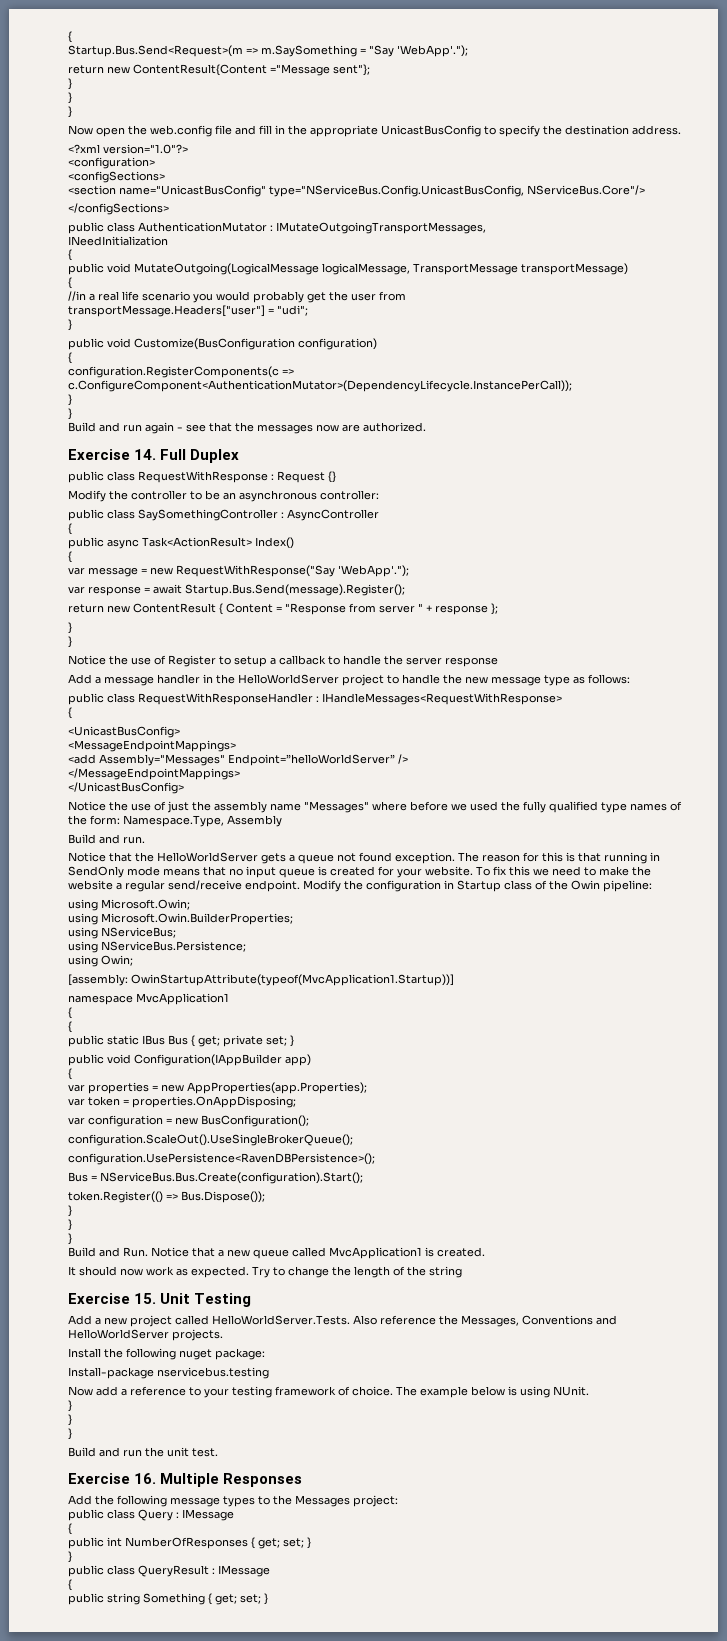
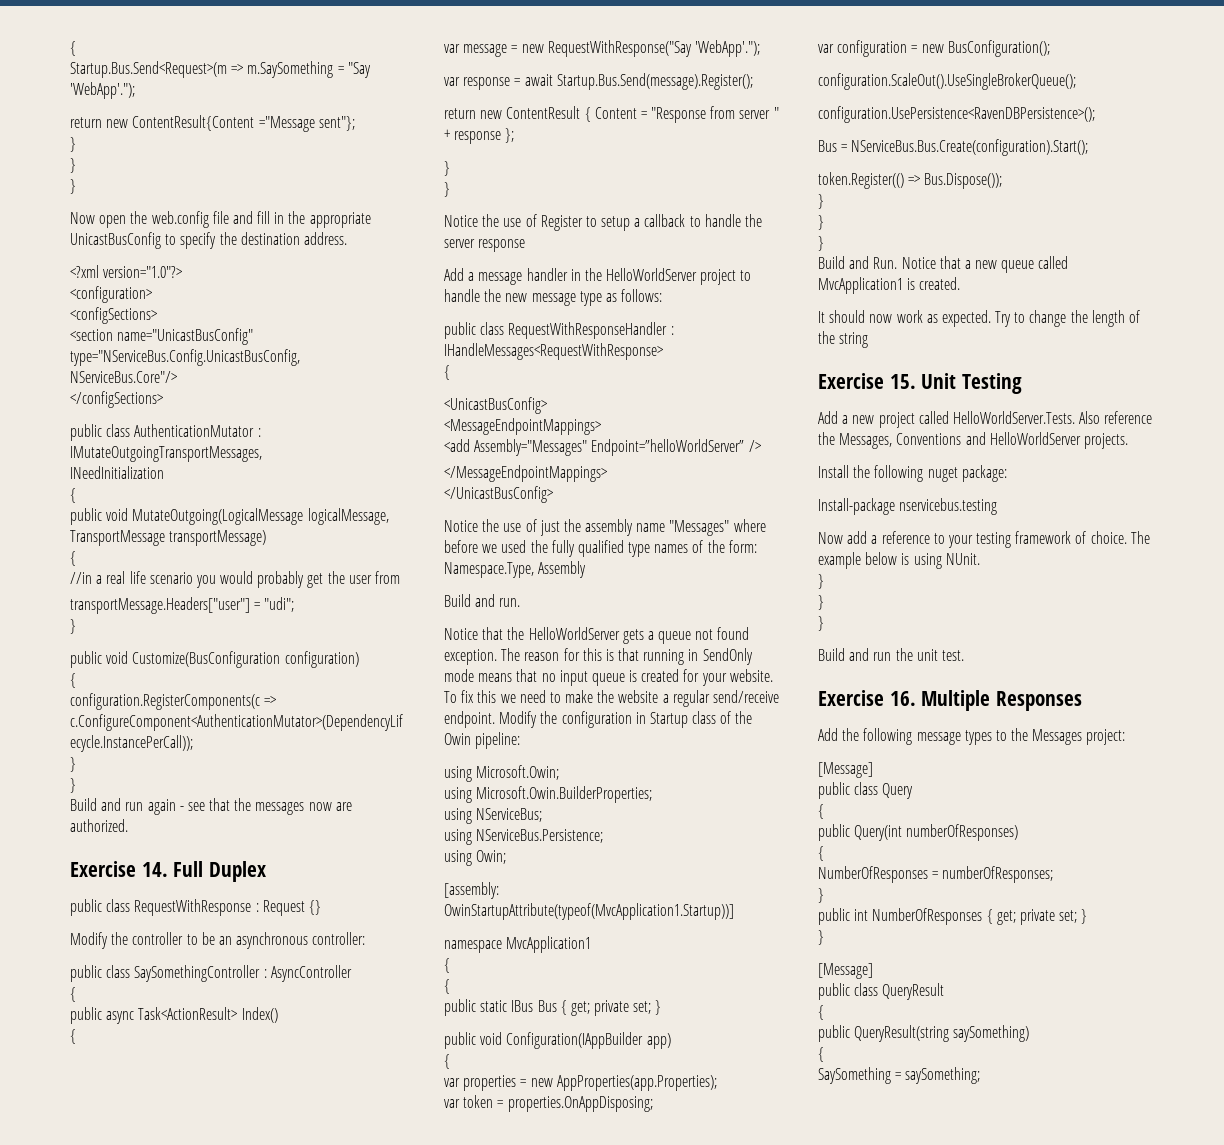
(398, 1501) none -> [818,762,873,778] // [Message]
[176,1509,234,1521] [68,1523,72,1535] : IMessage // { -> [818,804,824,819] [818,824,1019,841] [818,846,824,861] [818,866,1054,883] [818,888,824,903] // { // public Query(int numberOfResponses) // { // NumberOfResponses = numberOfResponses; // }
(280, 1543) none -> [1019,909,1055,925] private
(72, 1557) none -> [818,963,873,979] // [Message]
[212,1565,270,1577] [68,1579,72,1591] [68,1593,268,1605] : IMessage // { // public string Something { get; set; } -> [818,1005,824,1020] [818,1025,1030,1042] [818,1047,824,1062] [818,1067,981,1084] // { // public QueryResult(string saySomething) // { // SaySomething = saySomething;

